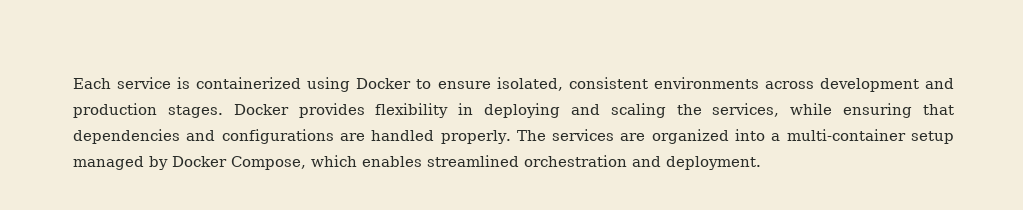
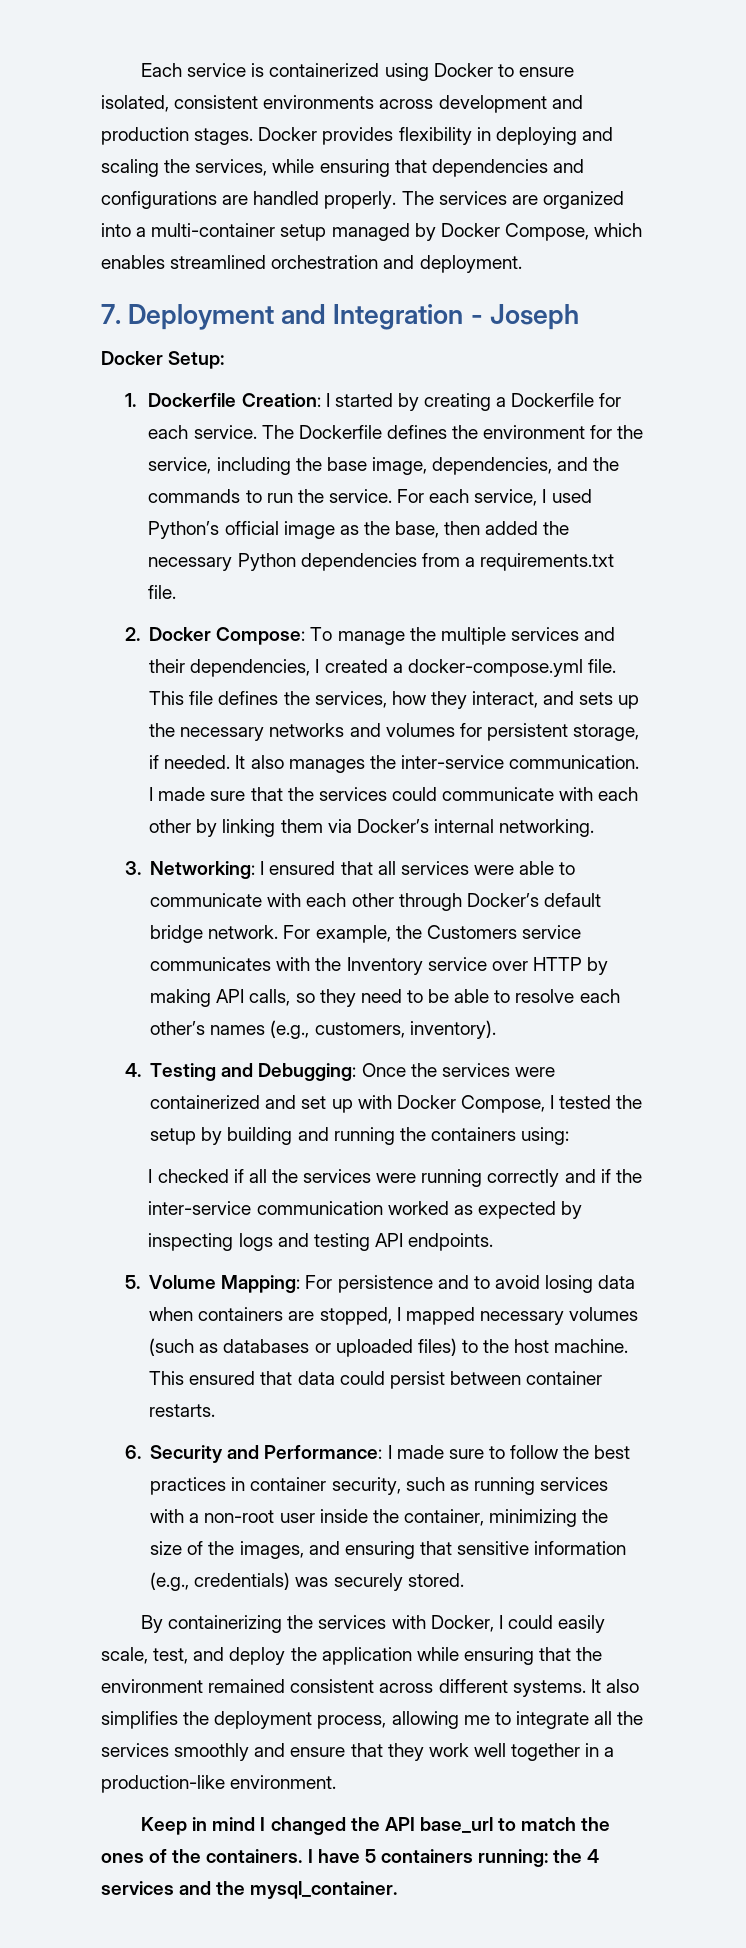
(761, 163) none -> [101,304,579,330] [101,351,225,369] [124,393,622,411] [148,425,644,439] [148,457,620,475] [148,489,592,506] [148,521,570,539] [148,553,615,571] [148,585,177,599] [124,627,616,645] [149,659,616,677] [149,691,640,709] [149,723,640,741] [149,755,640,773] [149,787,639,801] [149,819,595,837] [124,861,576,879] [150,893,601,911] [150,925,581,943] [150,957,609,975] [150,989,620,1007] [150,1020,496,1039] [124,1063,555,1081] [150,1095,643,1113] [150,1127,570,1145] [148,1169,642,1187] [148,1201,583,1219] [148,1233,494,1251] [124,1275,636,1293] [149,1307,639,1325] [149,1338,629,1357] [149,1371,603,1389] [149,1404,216,1417] [124,1445,631,1463] [150,1477,609,1495] [150,1509,609,1527] [150,1541,627,1559] [150,1572,464,1591] [141,1615,606,1633] [101,1647,603,1665] [101,1679,639,1697] [101,1711,644,1729] [101,1743,615,1761] [101,1775,337,1793] [141,1817,611,1835] [101,1849,600,1867] [101,1881,398,1899] // 7. Deployment and Integration - Joseph // Docker Setup: // 1. Dockerfile Creation: I started by creating a Dockerfile for each service. The Dockerfile defines the environment for the service, including the base image, dependencies, and the commands to run the service. For each service, I used Python’s official image as the base, then added the necessary Python dependencies from a requirements.txt file. // 2. Docker Compose: To manage the multiple services and their dependencies, I created a docker-compose.yml file. This file defines the services, how they interact, and sets up the necessary networks and volumes for persistent storage, if needed. It also manages the inter-service communication. I made sure that the services could communicate with each other by linking them via Docker’s internal networking. // 3. Networking: I ensured that all services were able to communicate with each other through Docker’s default bridge network. For example, the Customers service communicates with the Inventory service over HTTP by making API calls, so they need to be able to resolve each other’s names (e.g., customers, inventory). // 4. Testing and Debugging: Once the services were containerized and set up with Docker Compose, I tested the setup by building and running the containers using: // I checked if all the services were running correctly and if the inter-service communication worked as expected by inspecting logs and testing API endpoints. // 5. Volume Mapping: For persistence and to avoid losing data when containers are stopped, I mapped necessary volumes (such as databases or uploaded files) to the host machine. This ensured that data could persist between container restarts. // 6. Security and Performance: I made sure to follow the best practices in container security, such as running services with a non-root user inside the container, minimizing the size of the images, and ensuring that sensitive information (e.g., credentials) was securely stored. // By containerizing the services with Docker, I could easily scale, test, and deploy the application while ensuring that the environment remained consistent across different systems. It also simplifies the deployment process, allowing me to integrate all the services smoothly and ensure that they work well together in a production-like environment. // Keep in mind I changed the API base_url to match the ones of the containers. I have 5 containers running: the 4 services and the mysql_container.

